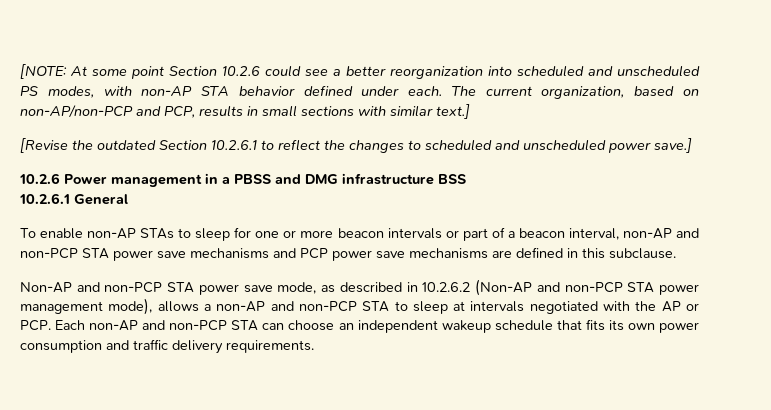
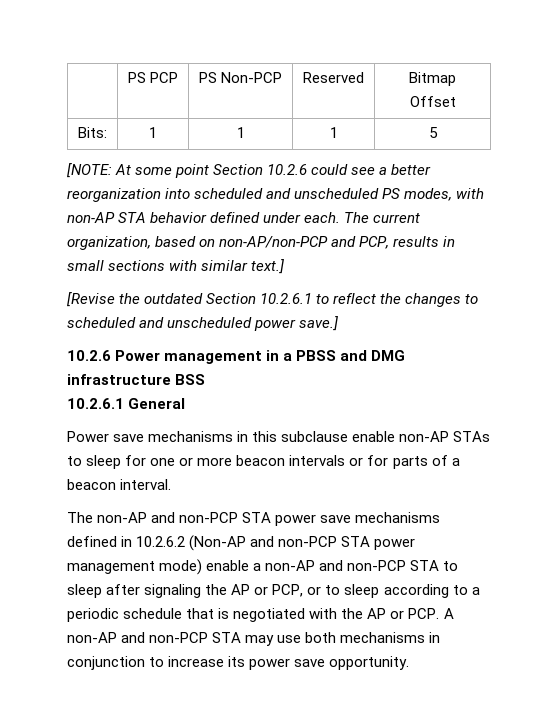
(20, 71) none -> [127,72,179,83] [198,72,283,83] [303,72,364,83] [409,72,456,86] [409,96,456,107] [78,127,107,138] [149,127,157,138] [236,127,245,138] [329,127,338,138] [428,127,438,138] | PS PCP | PS Non-PCP | Reserved | Bitmap Offset // Bits: | 1 | 1 | 1 | 5 //
[20,228,36,238] To -> [67,431,349,442] Power save mechanisms in this subclause
[462,228,488,241] part -> [367,455,428,469] for parts
[568,228,619,240] interval, -> [120,479,172,490] [67,512,93,523] interval. // The
[273,247,676,261] [20,282,402,295] and PCP power save mechanisms are defined in this subclause. // Non-AP and non-PCP STA power save mode, as described -> [67,536,117,547] defined
[108,298,199,315] mode), allows -> [159,559,250,575] mode) enable
[453,301,525,312] at intervals -> [106,584,480,598] [67,608,230,622] after signaling the AP or PCP, or to sleep according to a periodic schedule that is
[55,319,699,333] [20,339,314,354] Each non-AP and non-PCP STA can choose an independent wakeup schedule that fits its own power consumption and traffic delivery requirements. -> [443,608,454,619] [67,632,441,646] [67,656,410,670] A non-AP and non-PCP STA may use both mechanisms in conjunction to increase its power save opportunity.

